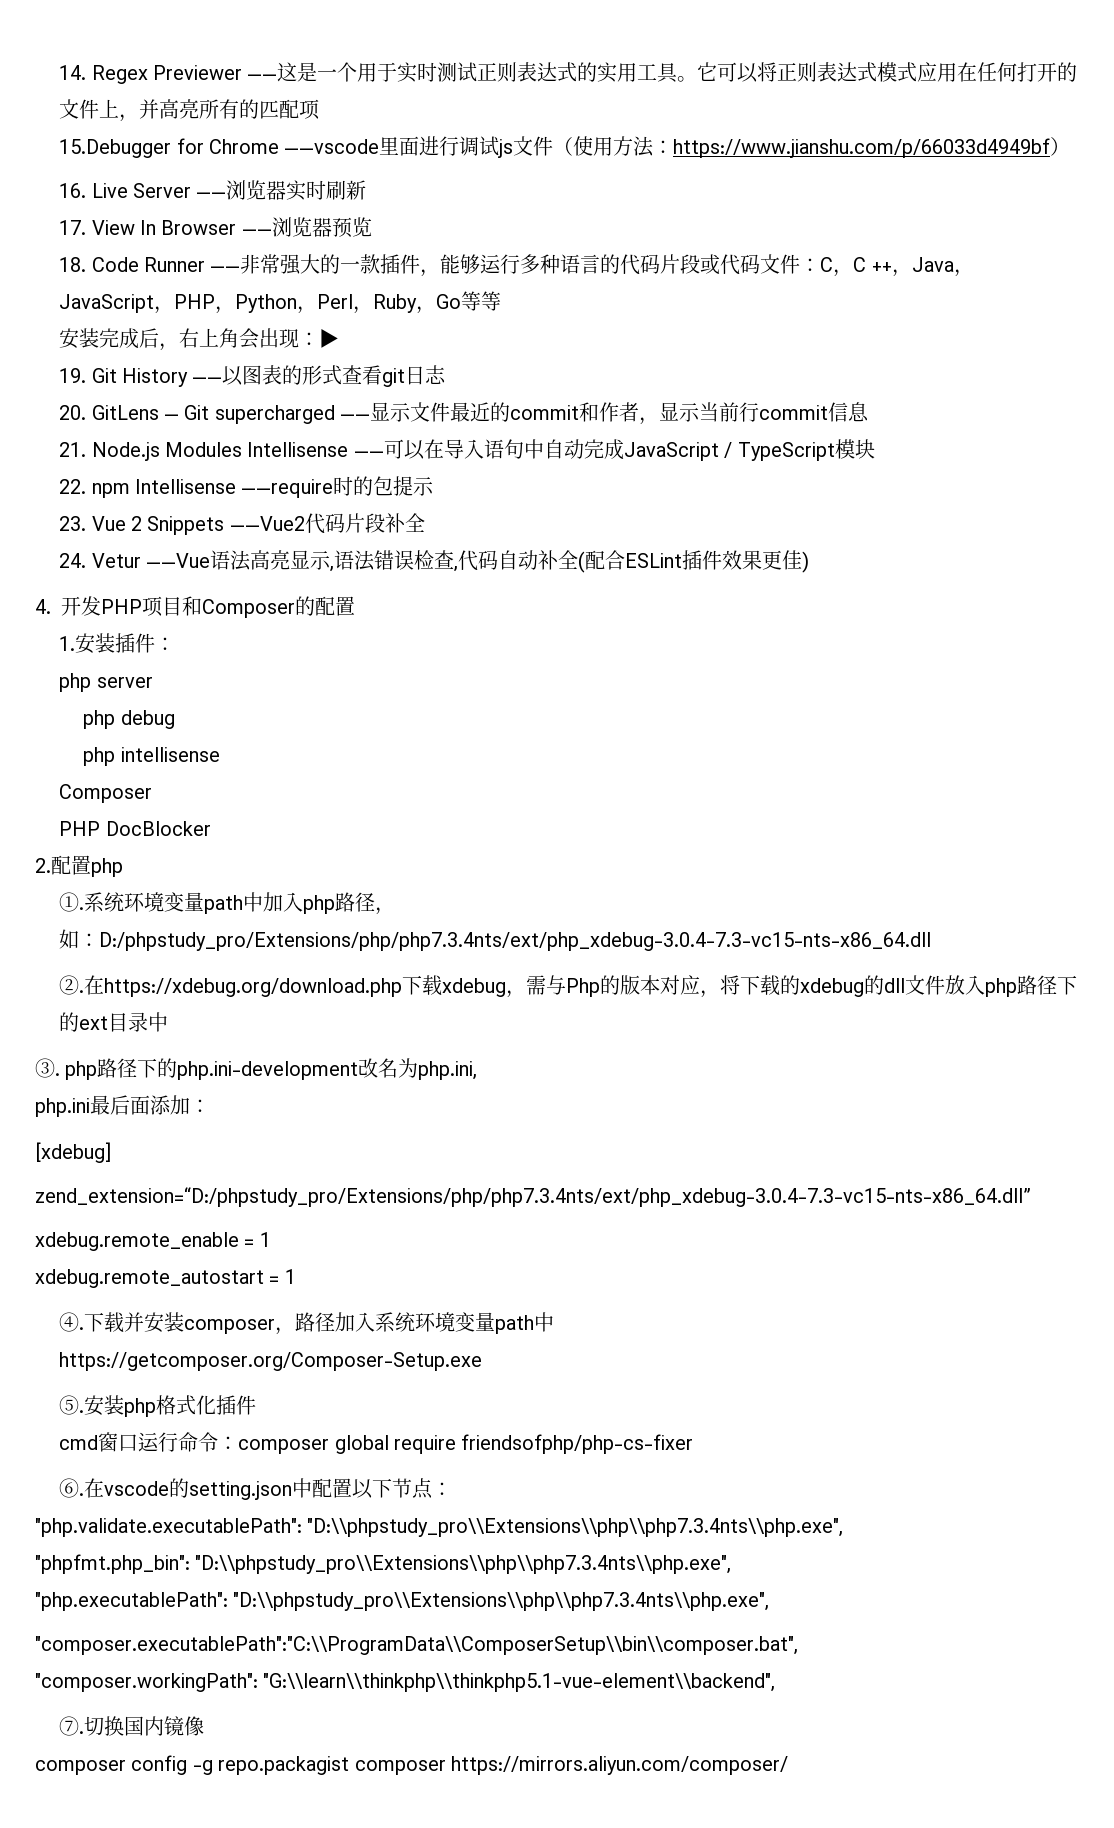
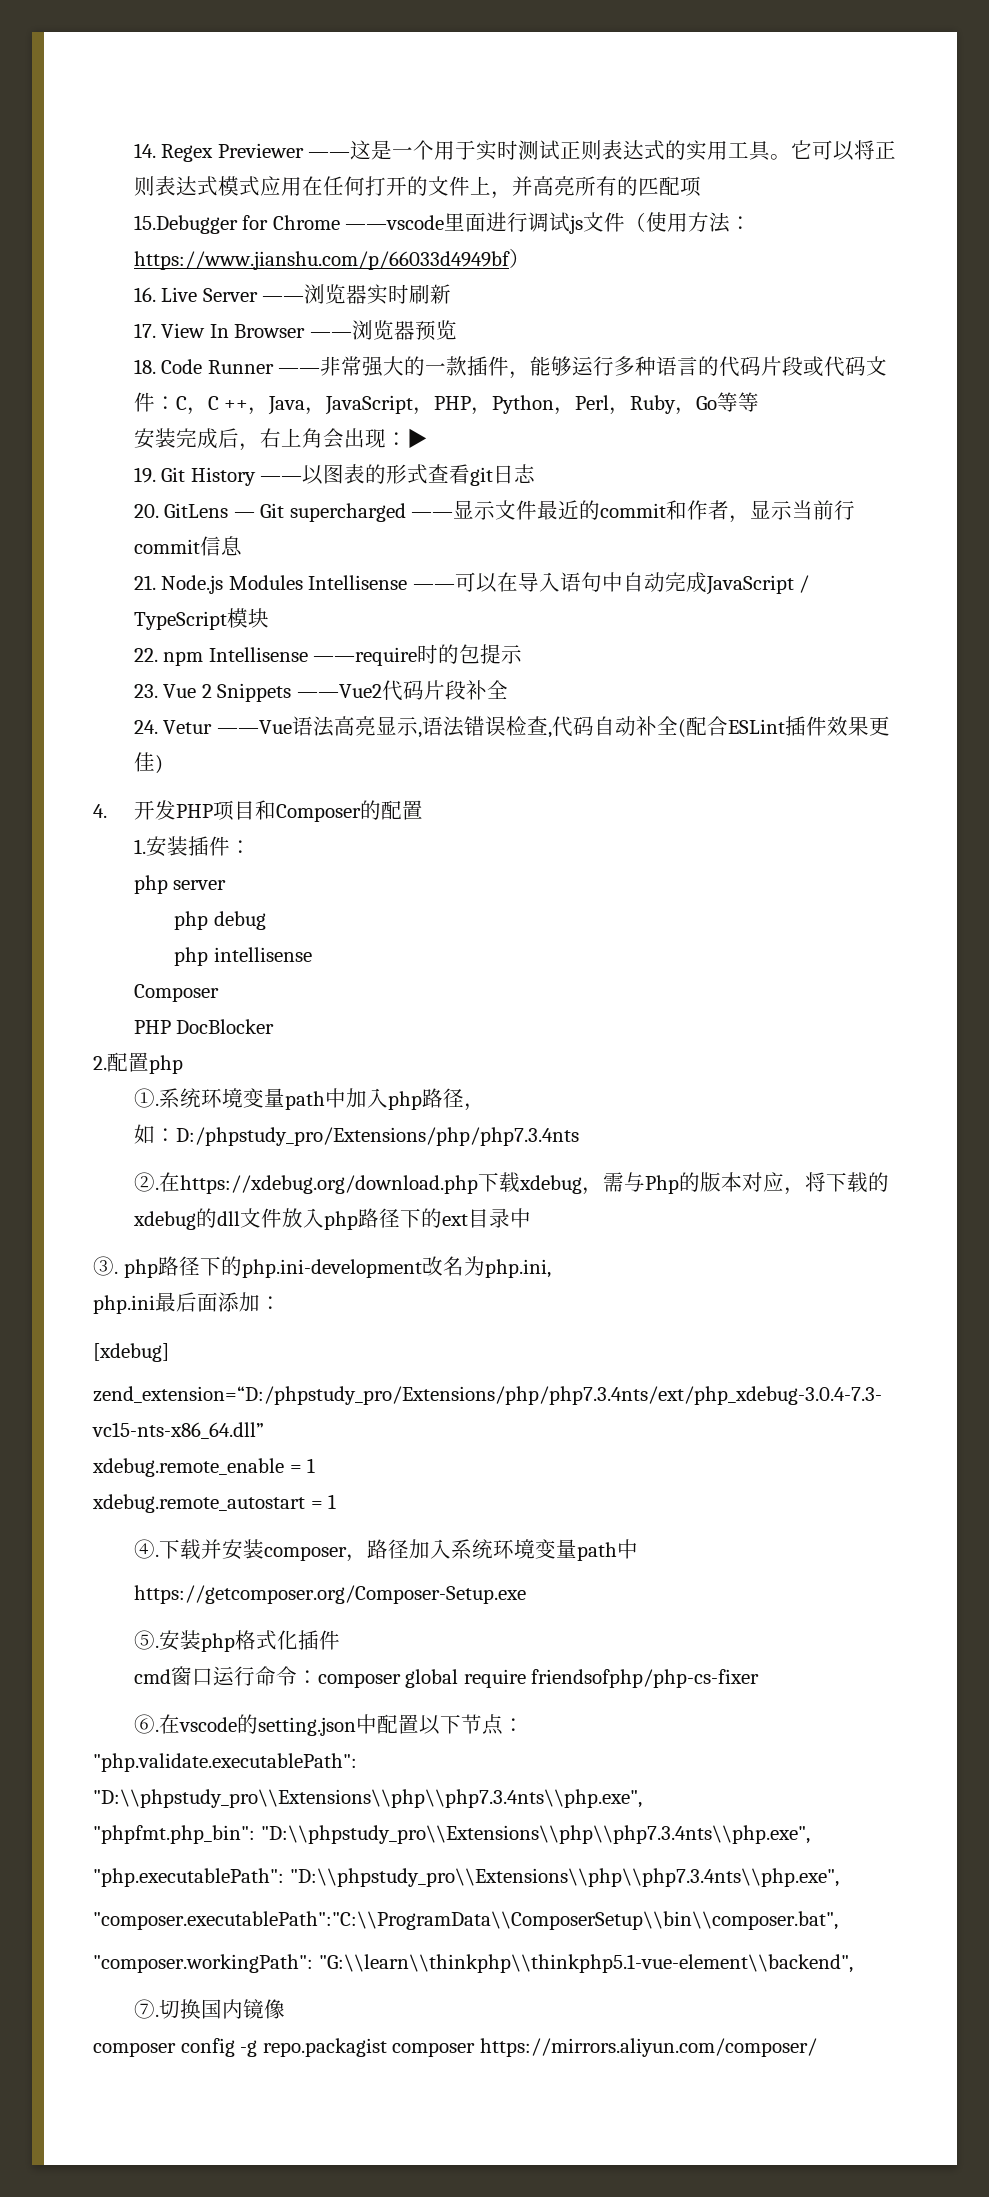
[99,932,932,951] D:/phpstudy_pro/Extensions/php/php7.3.4nts/ext/php_xdebug-3.0.4-7.3-vc15-nts-x86_64.dll -> [175,1127,579,1146] D:/phpstudy_pro/Extensions/php/php7.3.4nts

